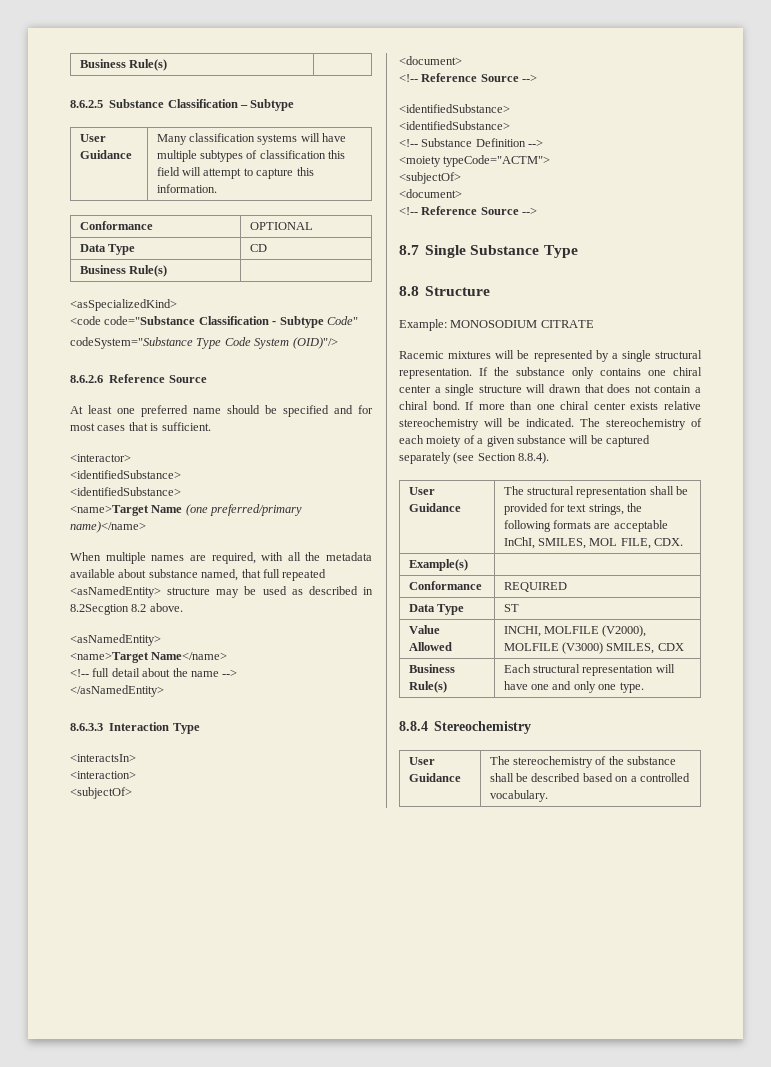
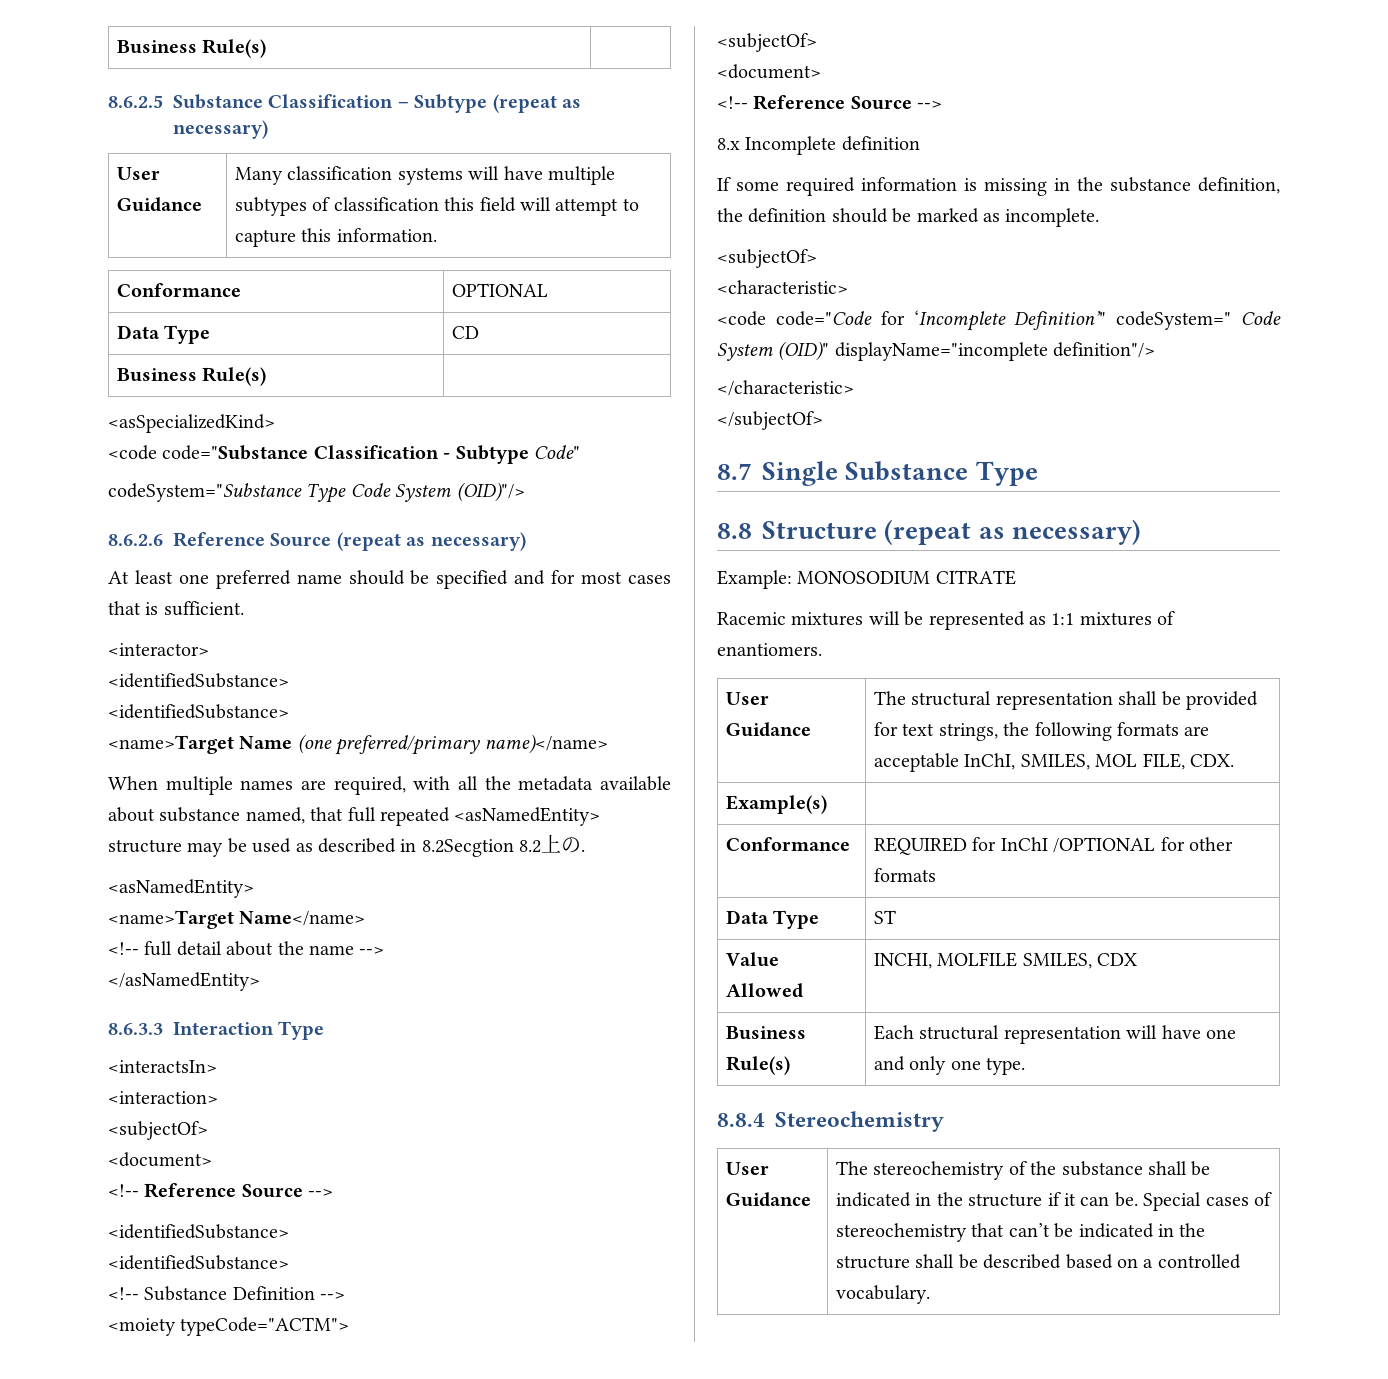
(295, 105) none -> [492,94,581,113] [173,120,268,139] (repeat as necessary)
(207, 379) none -> [336,532,526,551] (repeat as necessary)
[149,603,183,612] above. -> [541,834,586,853] 上の.
(538, 211) none -> [717,136,920,155] [717,177,1280,196] [717,208,1100,227] [717,249,817,268] [717,280,848,294] [717,310,1281,331] [717,341,1156,361] [717,380,854,396] [717,411,823,430] // 8.x Incomplete definition // If some required information is missing in the substance definition, the definition should be marked as incomplete. // <subjectOf> // <characteristic> // <code code="Code for ‘Incomplete Definition’" codeSystem=" Code System (OID)" displayName="incomplete definition"/> // </characteristic> // </subjectOf>
(491, 291) none -> [884,519,1141,545] (repeat as necessary)
[595,350,702,362] [399,367,702,379] [399,384,701,396] [399,401,701,410] [399,418,702,430] [399,435,650,447] [399,452,550,464] by a single structural representation. If the substance only contains one chiral center a single structure will drawn that does not contain a chiral bond. If more than one chiral center exists relative stereochemistry will be indicated. The stereochemistry of each moiety of a given substance will be captured separately (see Section 8.8.4). -> [1029,611,1176,626] [717,643,822,656] as 1:1 mixtures of enantiomers.
(567, 587) none -> [972,837,1233,853] [873,868,936,882] for InChI /OPTIONAL for other formats
[602,625,647,637] [503,642,604,654] (V2000), MOLFILE (V3000) -> (1018, 959) none
(529, 777) none -> [835,1192,1272,1211] [835,1223,1206,1242] [835,1254,978,1269] indicated in the structure if it can be. Special cases of stereochemistry that can’t be indicated in the structure shall be

